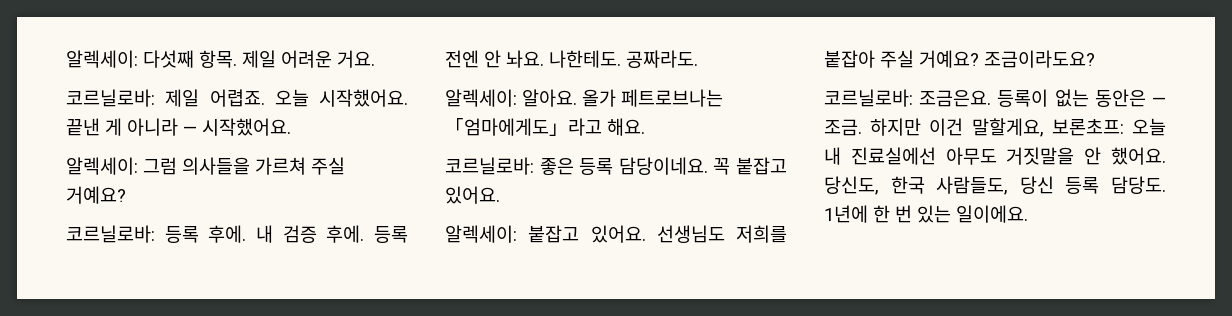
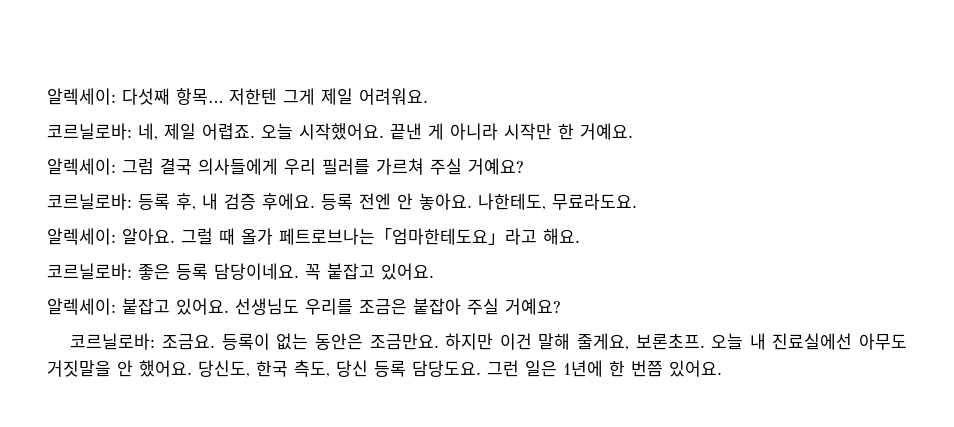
[199,50,375,68] [66,89,155,107] 항목. 제일 어려운 거요. // 코르닐로바: -> [176,88,428,105] [47,123,158,140] 항목… 저한텐 그게 제일 어려워요. // 코르닐로바: 네,
[183,118,291,136] — 시작했어요. -> [504,123,633,140] 시작만 한 거예요.
[182,157,250,175] 의사들을 -> [160,158,370,175] 결국 의사들에게 우리 필러를
[208,225,247,243] 후에. -> [176,193,196,210] 후,
[326,225,365,243] 후에. -> [262,193,315,210] 후에요.
[506,50,698,68] 놔요. 나한테도. 공짜라도. -> [419,193,637,210] 놓아요. 나한테도, 무료라도요.
(577, 98) none -> [181,228,235,245] 그럴 때
[464,118,549,136] 엄마에게도 -> [392,228,488,245] 엄마한테도요
[736,225,787,243] 저희를 -> [305,298,407,315] 우리를 조금은
[984,50,1095,68] [824,89,992,107] 조금이라도요? // 코르닐로바: 조금은요. -> [70,333,216,350] // 코르닐로바: 조금요.
[1152,97,1166,105] [824,118,1124,137] — 조금. 하지만 이건 말할게요, 보론초프: -> [369,333,705,350] 조금만요. 하지만 이건 말해 줄게요, 보론초프.
[936,176,1009,195] 사람들도, -> [294,360,330,377] 측도,
[1111,176,1166,194] [824,205,1028,223] 담당도. 1년에 한 번 있는 일이에요. -> [412,360,722,377] 담당도요. 그런 일은 1년에 한 번쯤 있어요.

